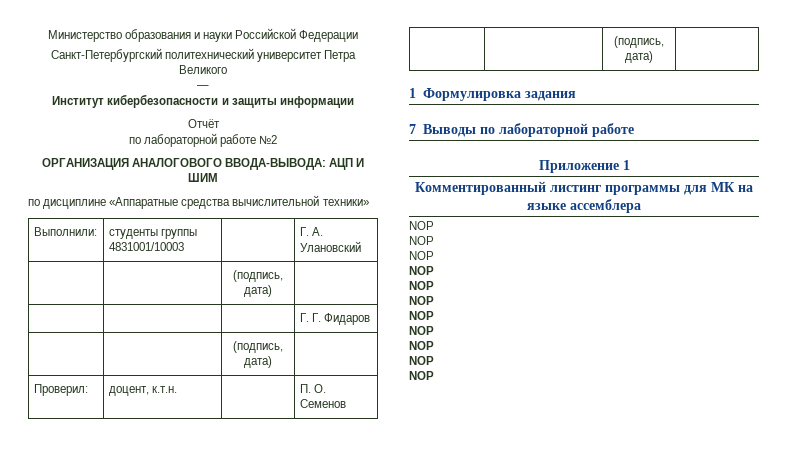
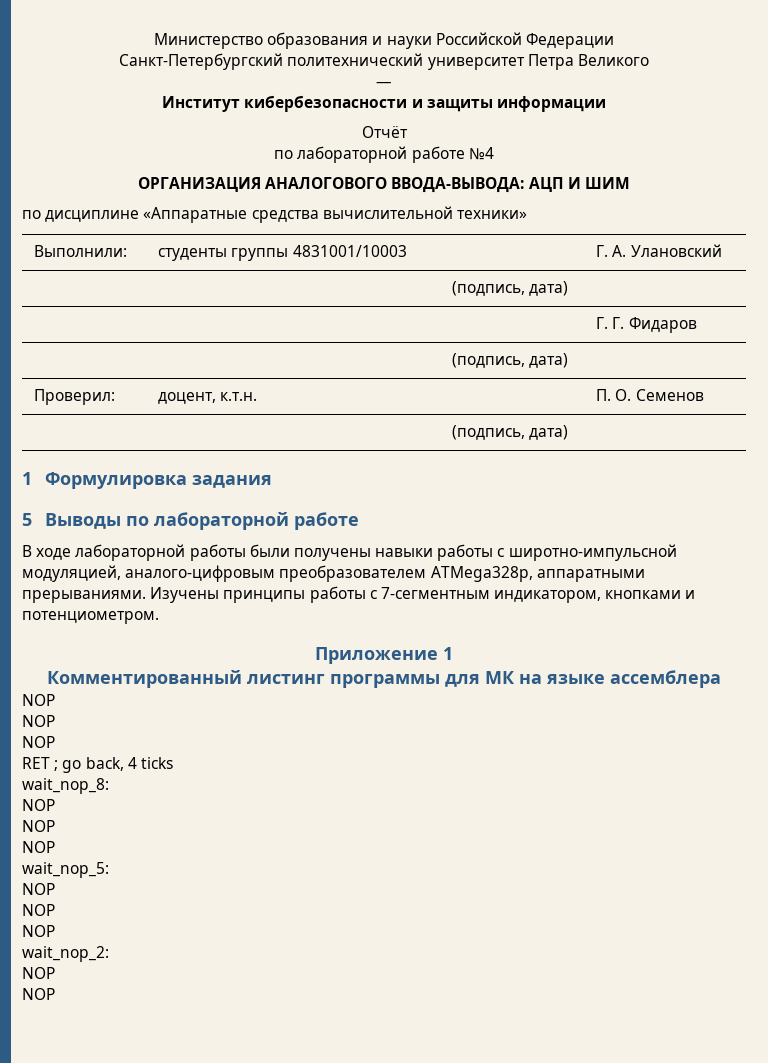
[259,135,278,144] №2 -> [468,147,494,160] №4
[409,124,416,134] 7 -> [22,513,32,526] 5
(635, 130) none -> [22,544,677,561] [22,565,645,582] [22,586,696,603] [22,611,159,624] // В ходе лабораторной работы были получены навыки работы с широтно-импульсной модуляцией, аналого-цифровым преобразователем ATMega328p, аппаратными прерываниями. Изучены принципы работы с 7-сегментным индикатором, кнопками и потенциометром.
[409,266,434,275] [409,281,434,290] [409,296,434,305] [409,311,434,320] [409,326,434,335] [409,341,434,350] [409,356,434,365] [409,371,434,380] NOP // NOP // NOP // NOP // NOP // NOP // NOP // NOP -> [22,757,173,773] [22,778,109,794] [22,799,55,811] [22,820,55,832] [22,841,55,853] [22,862,109,878] [22,883,55,895] [22,904,55,916] [22,925,55,937] [22,946,109,962] [22,967,55,979] [22,988,55,1000] RET ; go back, 4 ticks // wait_nop_8: // NOP // NOP // NOP // wait_nop_5: // NOP // NOP // NOP // wait_nop_2: // NOP // NOP

